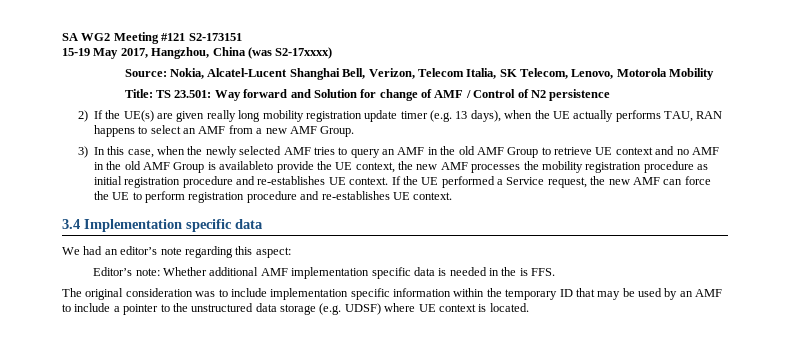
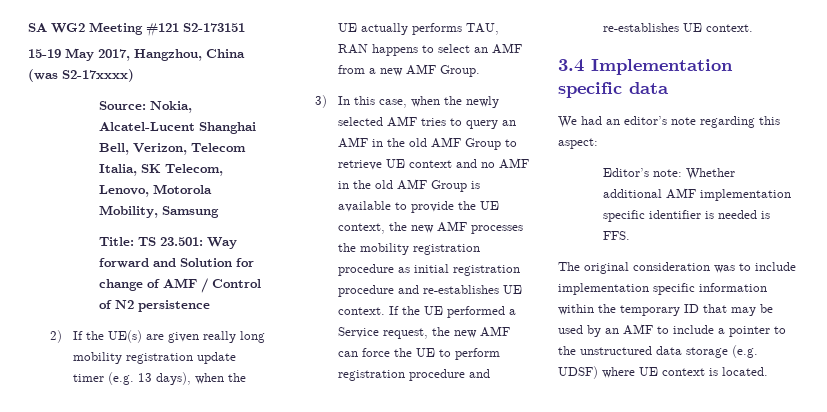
[669,68,715,80] Mobility -> [99,205,220,218] Mobility, Samsung
[219,161,274,170] availableto -> [337,201,407,212] available to
[413,267,435,276] data -> [648,210,701,219] identifier
[489,267,517,276] in the -> (757, 214) none

